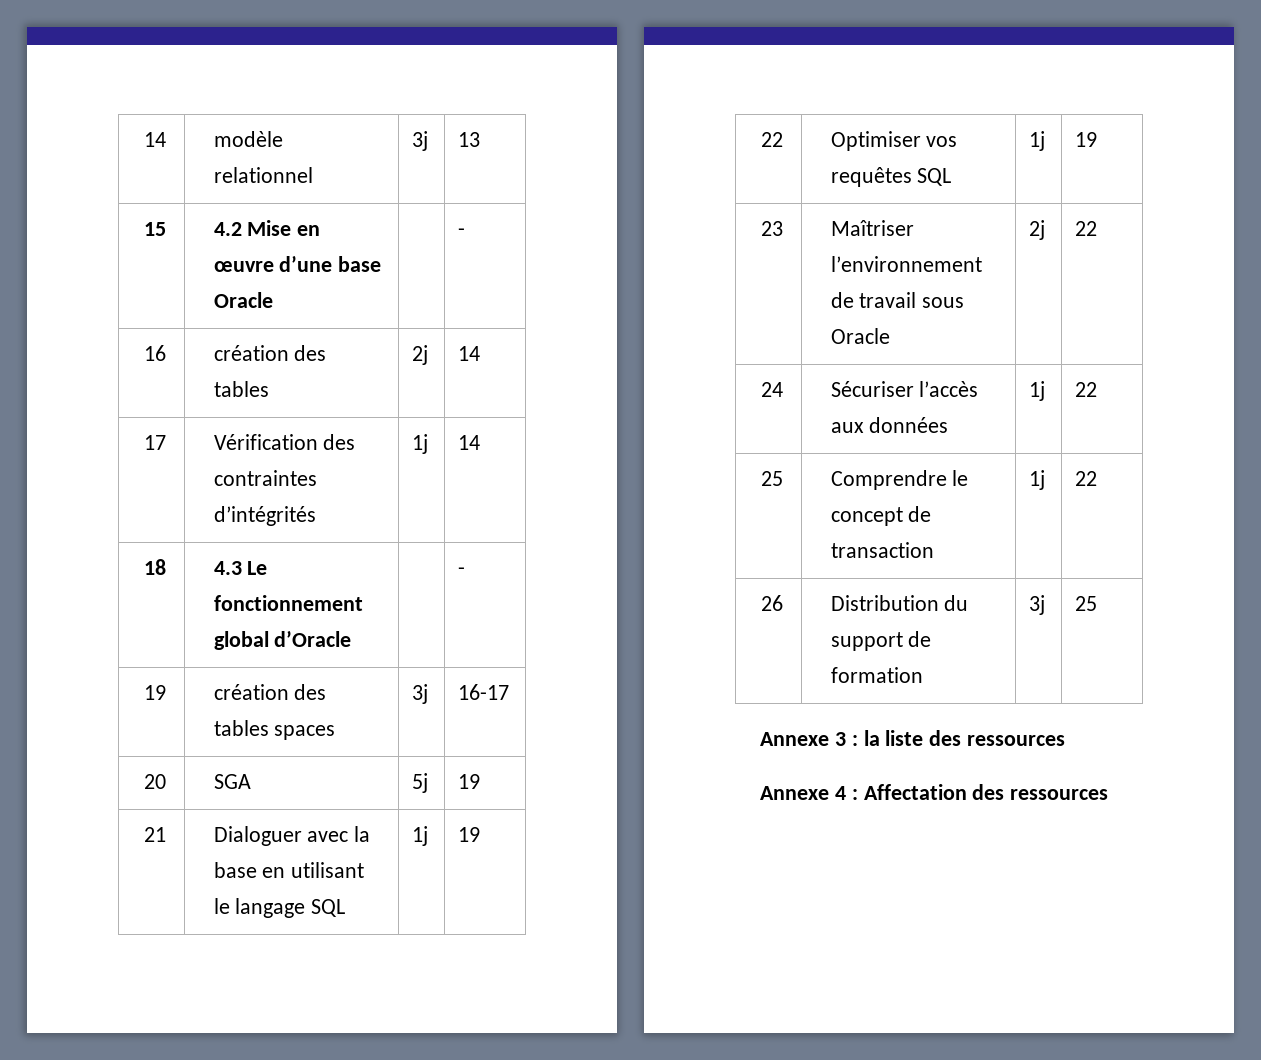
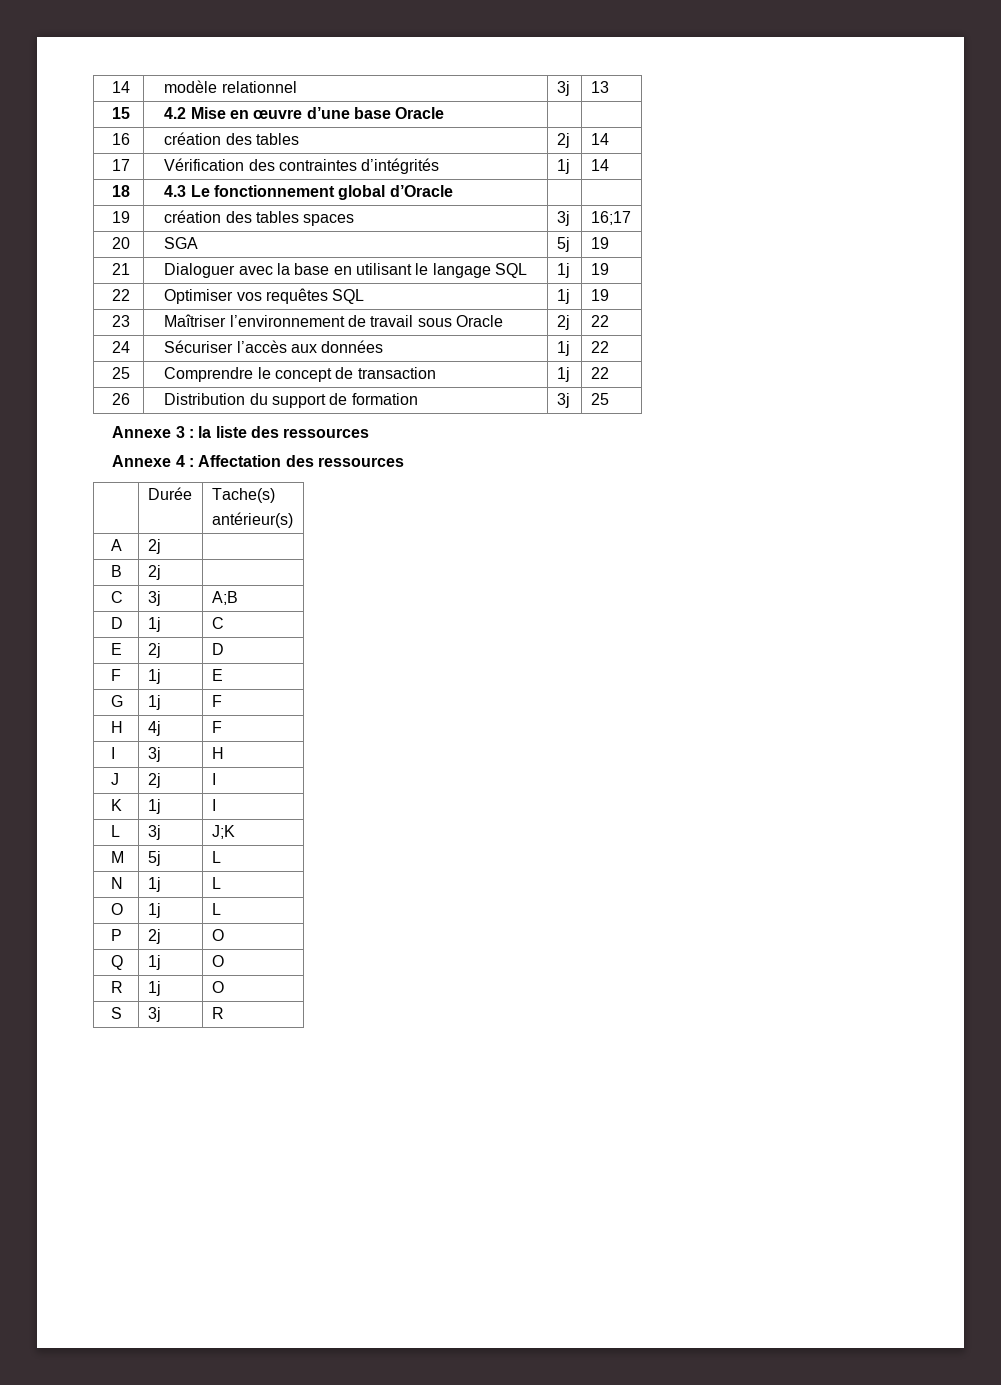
[458,228,466,236] - -> (445, 113) none
[458,567,466,575] - -> (453, 191) none
[458,684,510,700] 16-17 -> [590,211,631,225] 16;17
(1109, 794) none -> [147,487,192,500] [211,488,275,503] [211,512,293,528] [110,539,122,551] [147,539,161,554] [110,565,122,577] [147,565,161,580] [110,591,123,603] [147,591,161,606] [211,591,238,605] [110,617,123,629] [147,617,161,632] [211,617,224,629] [110,643,122,655] [147,643,161,658] [211,643,224,655] [110,669,121,681] [147,669,161,684] [211,669,223,681] [110,695,123,707] [147,695,161,710] [211,695,222,707] [110,721,123,733] [147,721,161,736] [211,721,222,733] [110,747,115,759] [147,747,161,762] [211,747,224,759] [110,773,119,785] [147,773,161,788] [211,773,216,785] [110,799,122,811] [147,799,161,814] [211,799,216,811] [110,825,120,837] [147,825,161,840] [211,825,235,839] [110,851,124,863] [147,851,161,866] [211,851,221,863] [110,877,123,889] [147,877,161,892] [211,877,221,889] [110,903,123,915] [147,903,161,918] [211,903,221,915] [110,929,122,941] [147,929,161,944] [211,929,224,941] [110,955,123,970] [147,955,161,970] [211,955,224,967] [110,981,123,993] [147,981,161,996] [211,981,224,993] [110,1007,122,1019] [147,1007,161,1022] [211,1007,224,1019] // | Durée | Tache(s) // antérieur(s) // A | 2j | // B | 2j | // C | 3j | A;B // D | 1j | C // E | 2j | D // F | 1j | E // G | 1j | F // H | 4j | F // I | 3j | H // J | 2j | I // K | 1j | I // L | 3j | J;K // M | 5j | L // N | 1j | L // O | 1j | L // P | 2j | O // Q | 1j | O // R | 1j | O // S | 3j | R

